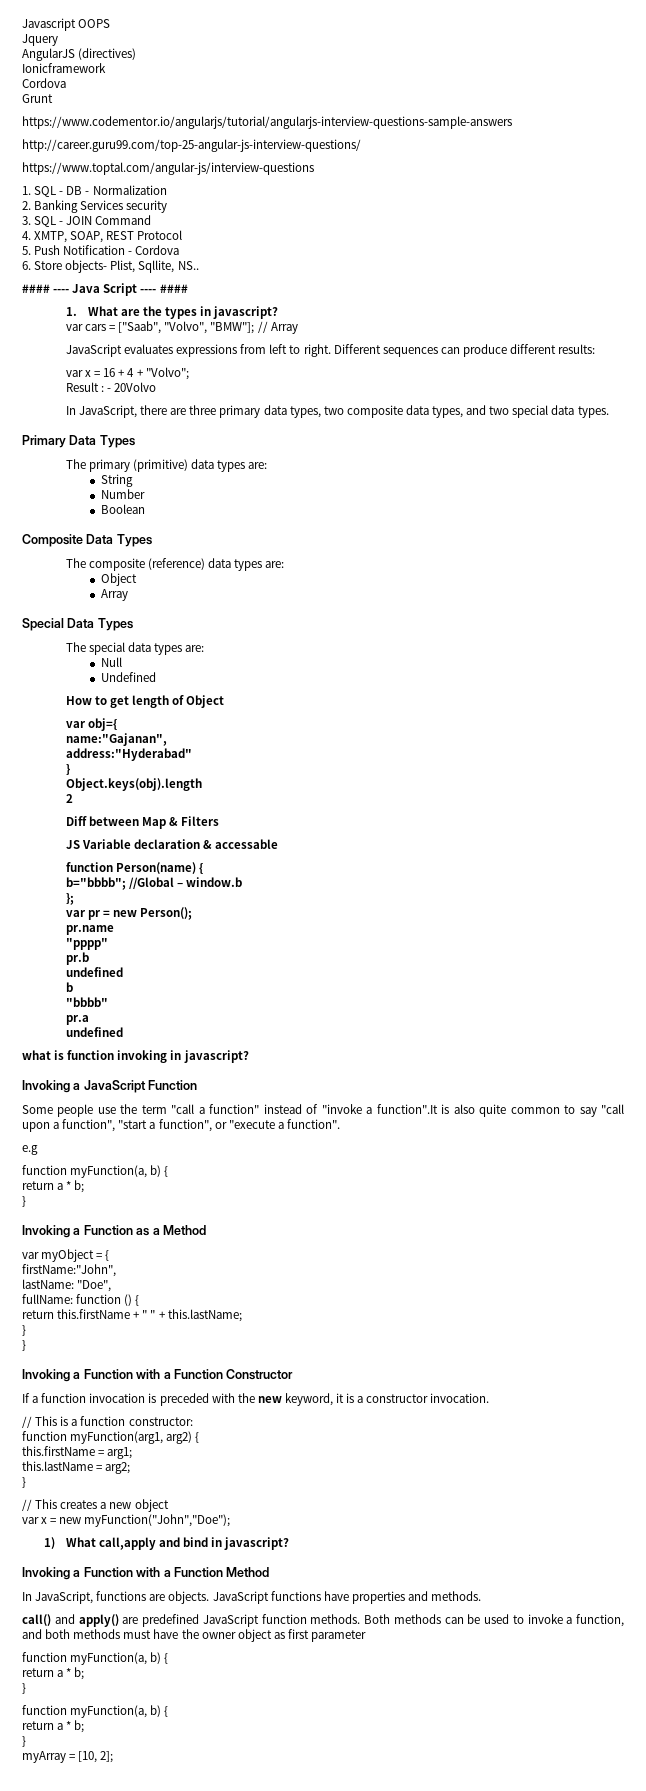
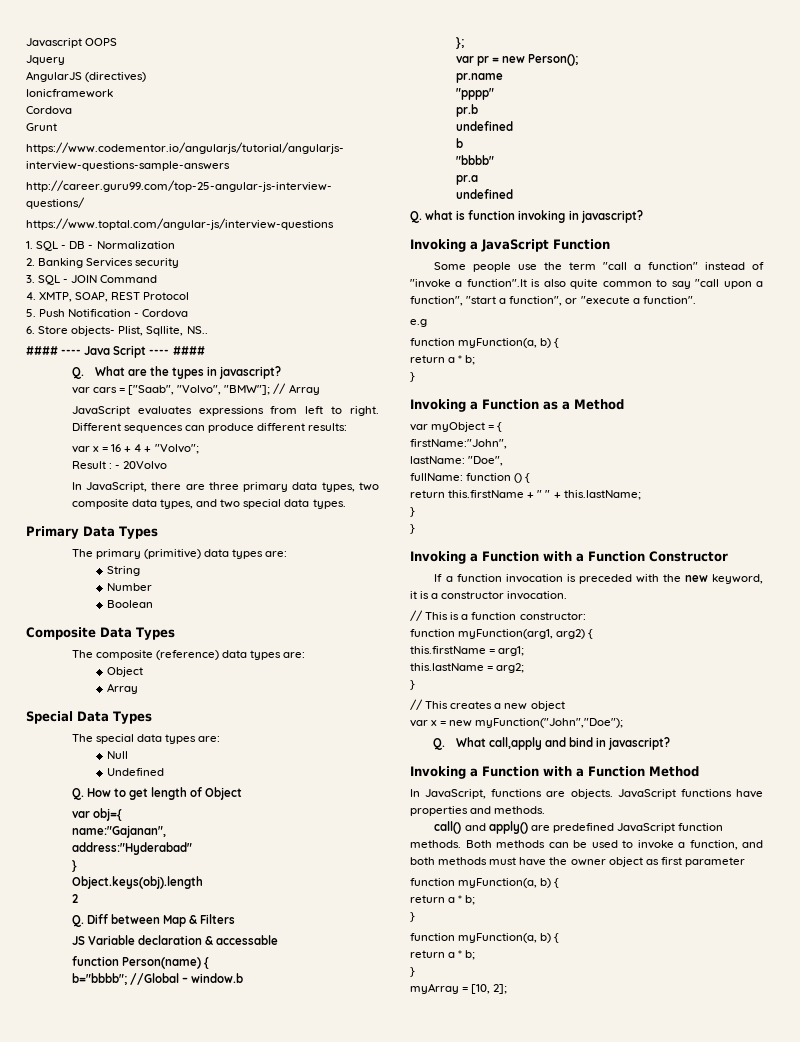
[65,307,77,316] 1. -> [71,367,84,379] Q.
(156, 677) none -> [71,788,84,800] Q.
(73, 798) none -> [71,915,84,927] Q.
(123, 1032) none -> [410,211,422,223] Q.
[43,1537,55,1549] 1) -> [432,738,445,750] Q.

